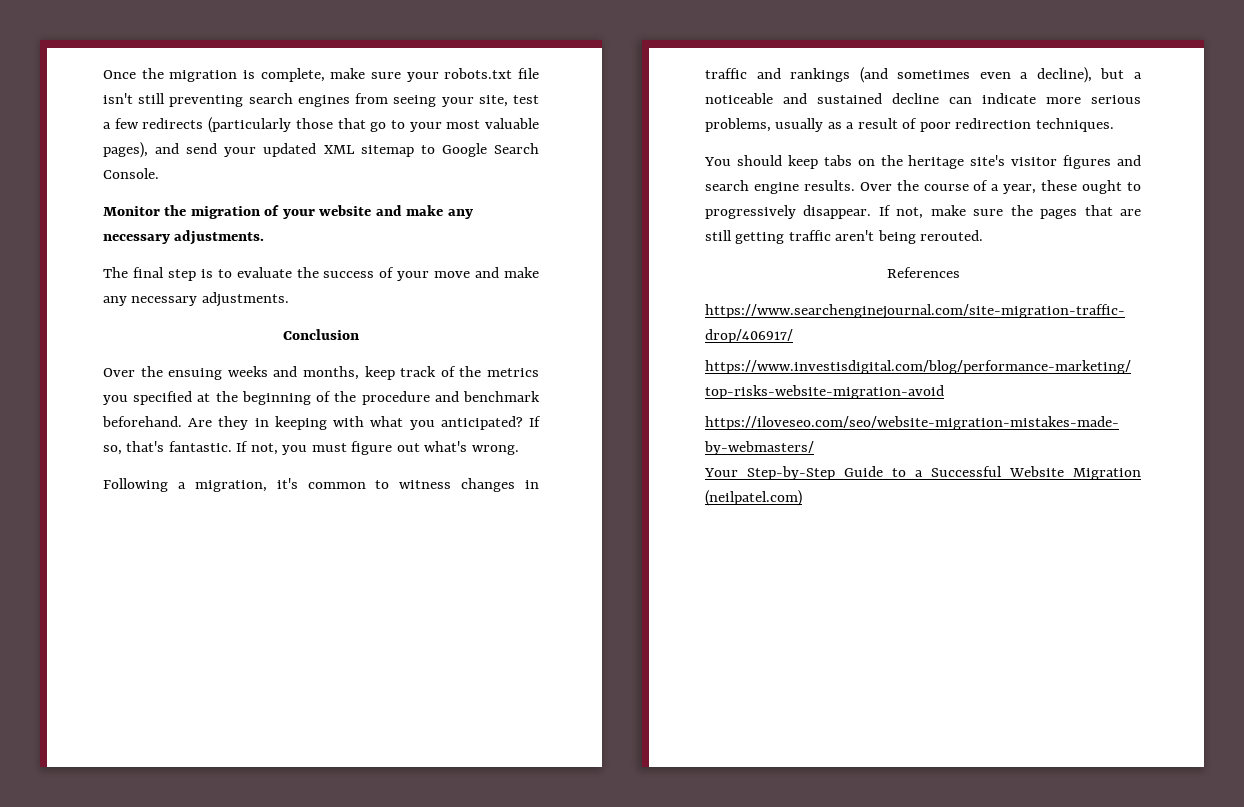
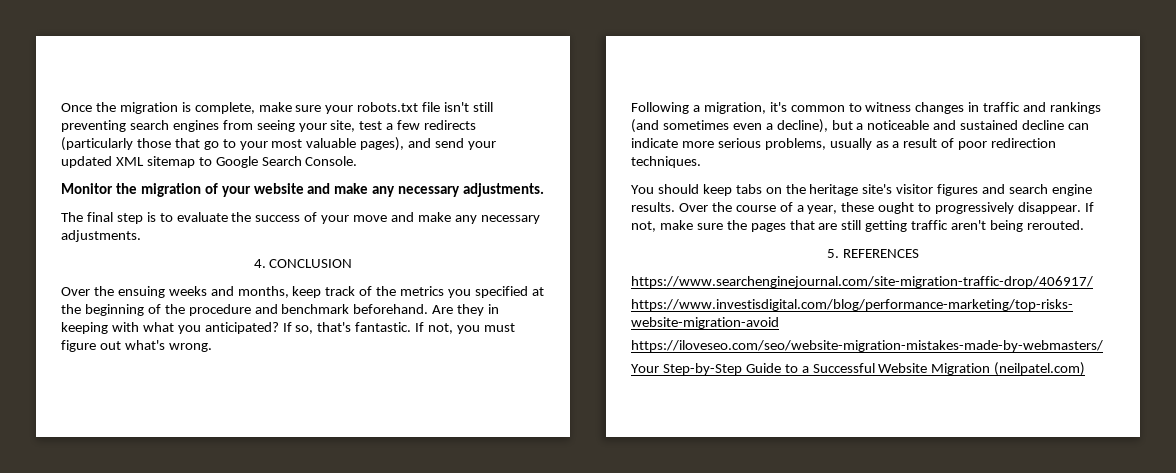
[283,329,359,340] Conclusion -> [253,259,353,268] 4. CONCLUSION
[886,267,960,278] References -> [827,249,919,258] 5. REFERENCES

